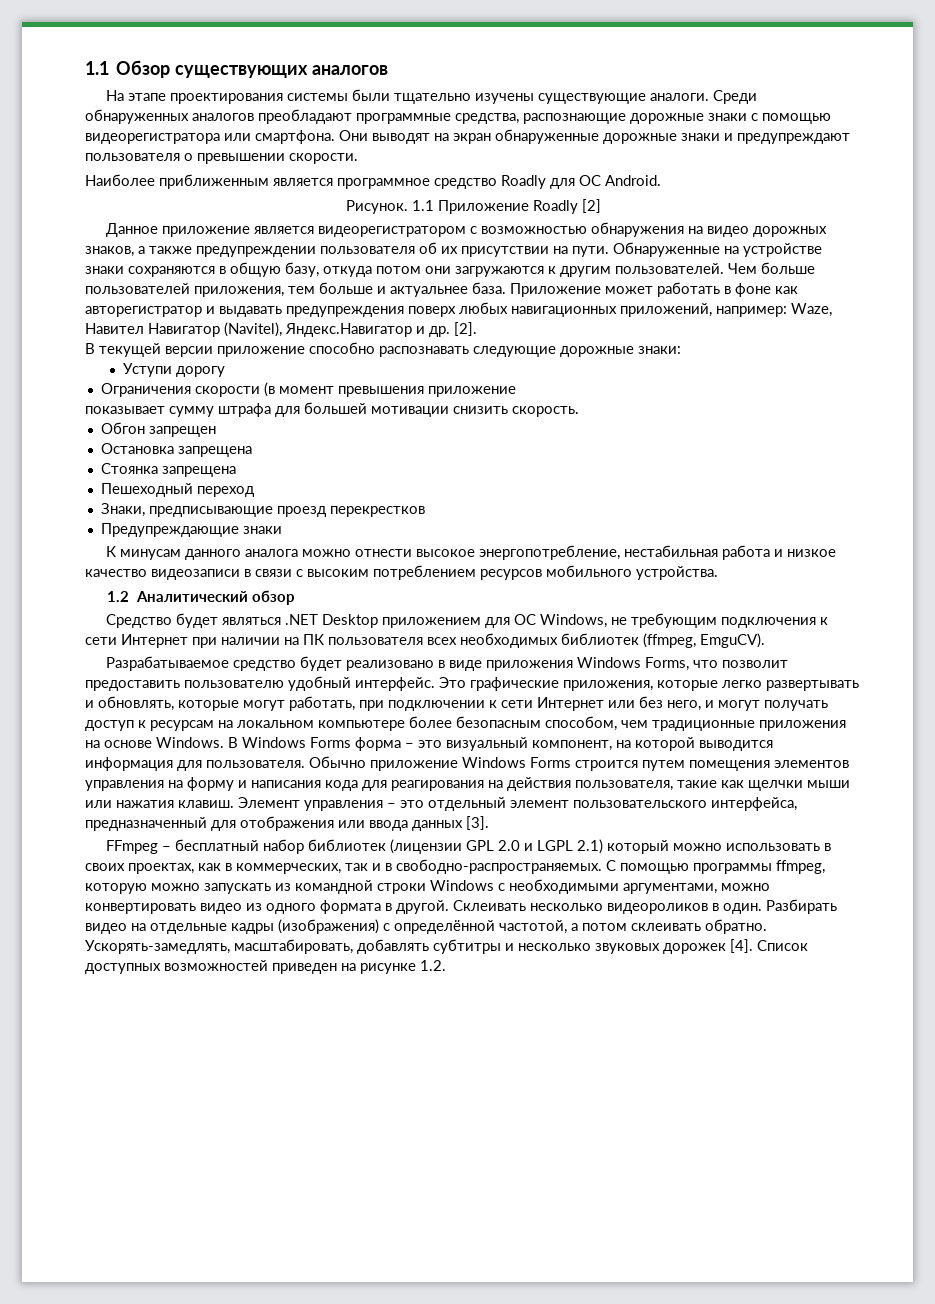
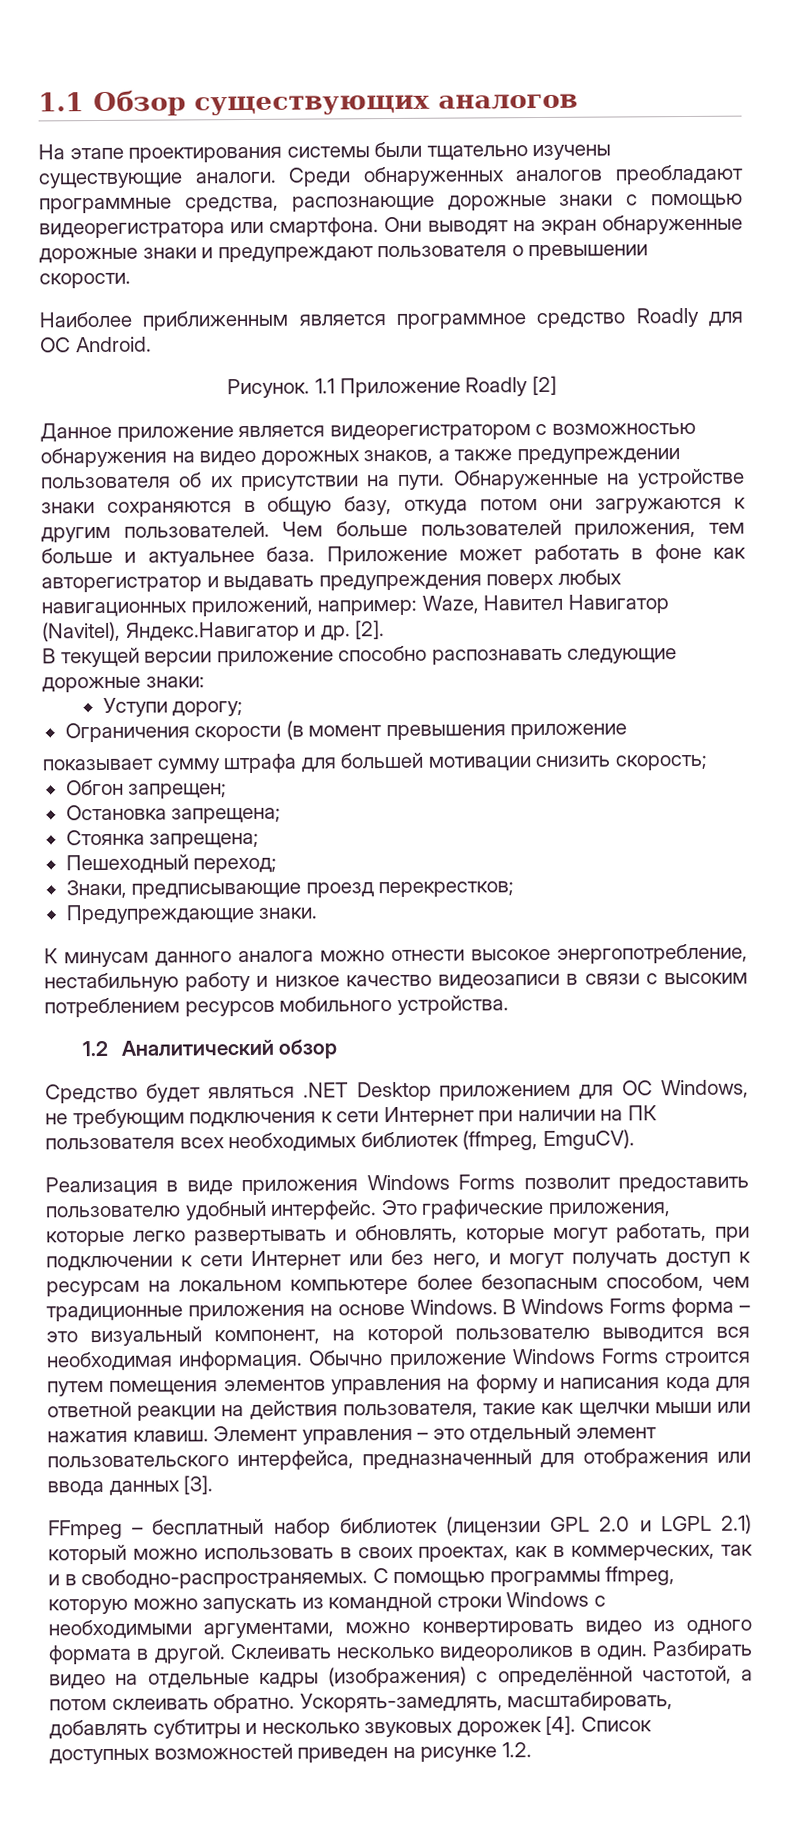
[176,366,226,377] дорогу -> [172,701,244,717] дорогу;
[512,406,579,417] скорость. -> [614,754,708,771] скорость;
[148,426,216,437] запрещен -> [128,783,228,799] запрещен;
[177,446,252,457] запрещена -> [171,807,282,824] запрещена;
[161,466,236,477] запрещена -> [149,832,260,849] запрещена;
[196,486,254,497] переход -> [193,857,278,874] переход;
[329,506,425,517] перекрестков -> [378,881,515,898] перекрестков;
[242,526,282,534] знаки -> [258,907,319,919] знаки.
[623,545,770,560] нестабильная работа -> [44,971,252,993] нестабильную работу
[105,656,434,671] Разрабатываемое средство будет реализовано -> [45,1176,158,1197] Реализация
[644,657,718,671] Forms, что -> [458,1174,516,1190] Forms
[699,740,773,751] [85,757,305,771] выводится информация для пользователя. -> [455,1326,750,1343] [46,1350,304,1372] пользователю выводится вся необходимая информация.
[391,780,484,791] реагирования -> [47,1401,217,1421] ответной реакции

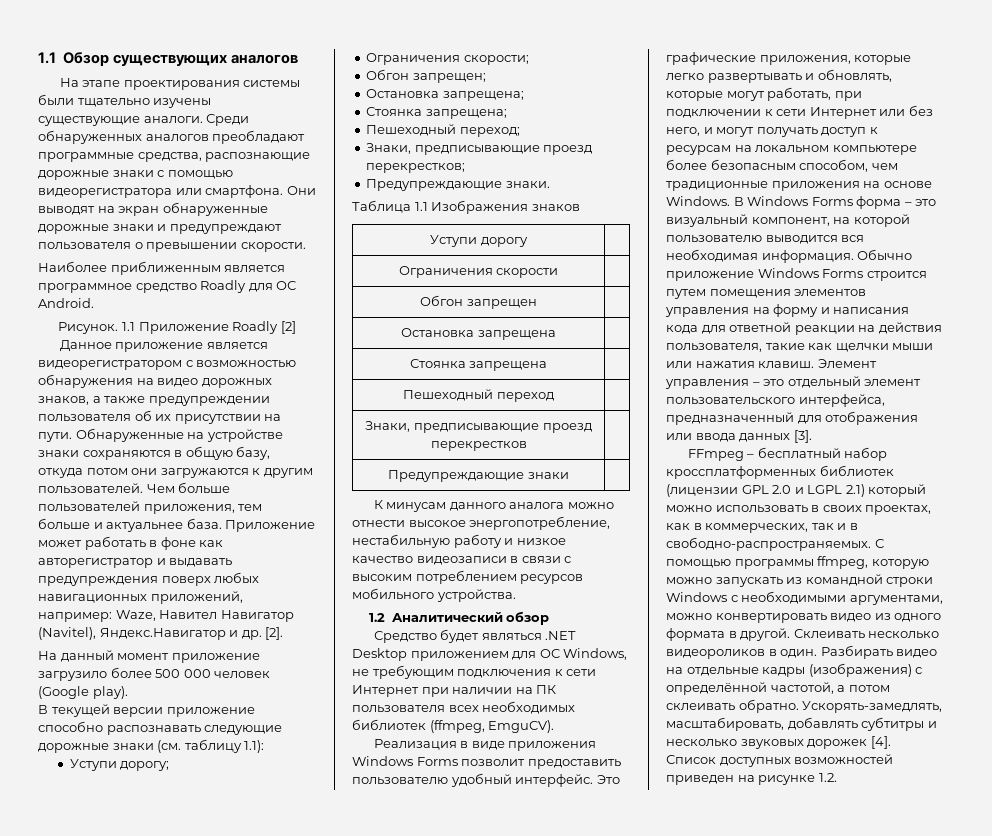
(386, 630) none -> [38,650,260,663] [38,667,271,681] [38,686,128,699] // На данный момент приложение загрузило более 500 000 человек (Google play).
[145,676,205,688] знаки: -> [112,739,265,753] знаки (см. таблицу 1.1):
[194,720,628,742] [42,752,708,774] скорости (в момент превышения приложение // показывает сумму штрафа для большей мотивации снизить скорость; -> [463,55,529,65] скорости;
(319, 913) none -> [352,200,580,214] [430,235,528,247] [398,266,559,278] [420,295,537,309] [401,328,556,340] [409,359,548,371] [403,389,554,402] [365,421,592,433] [430,441,527,451] [388,470,569,482] // Таблица 1.1 Изображения знаков // Уступи дорогу | // Ограничения скорости | // Обгон запрещен | // Остановка запрещена | // Стоянка запрещена | // Пешеходный переход | // Знаки, предписывающие проезд перекрестков | // Предупреждающие знаки |
(331, 1528) none -> [666,466,816,479] кроссплатформенных

